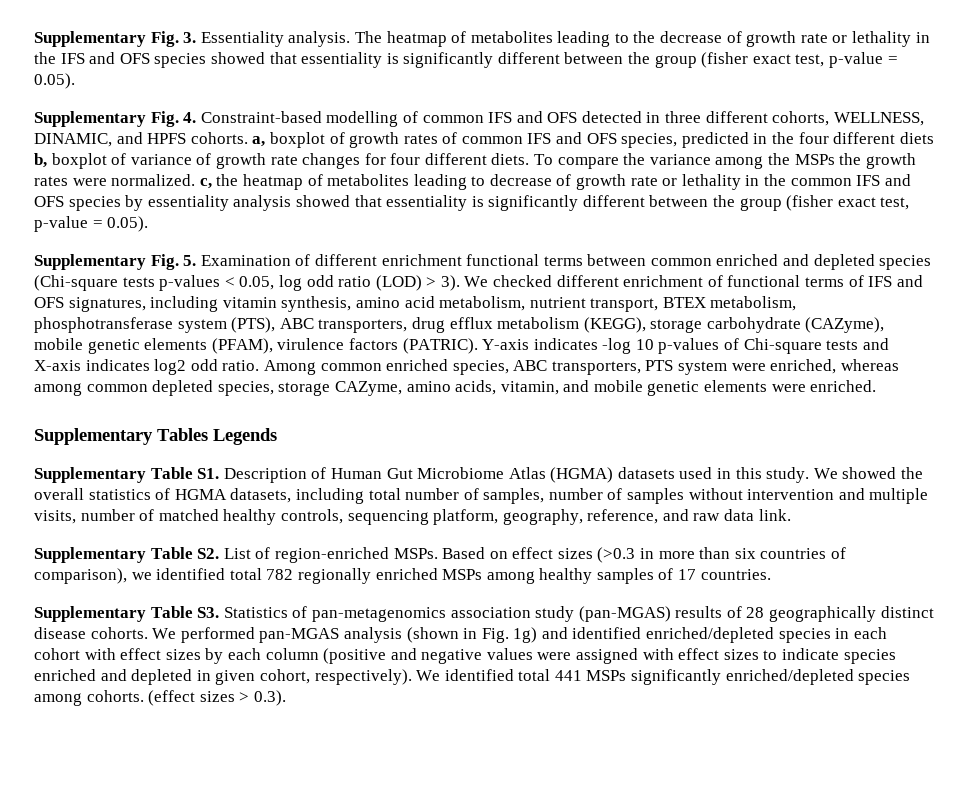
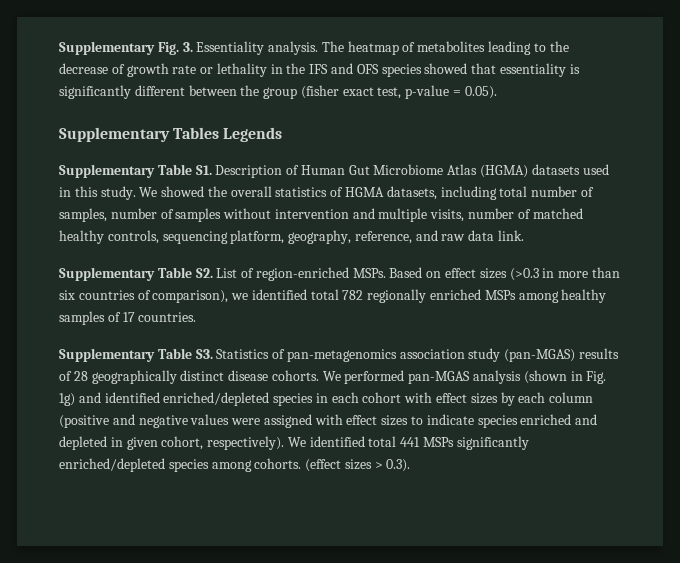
[34,111,924,127] [34,132,934,148] [34,153,916,169] [34,174,911,190] [34,195,910,211] [34,216,149,232] [34,254,932,270] [34,275,923,291] [34,296,797,312] [34,317,885,333] [34,338,889,354] [34,359,899,375] [34,380,877,396] // Supplementary Fig. 4. Constraint-based modelling of common IFS and OFS detected in three different cohorts, WELLNESS, DINAMIC, and HPFS cohorts. a, boxplot of growth rates of common IFS and OFS species, predicted in the four different diets b, boxplot of variance of growth rate changes for four different diets. To compare the variance among the MSPs the growth rates were normalized. c, the heatmap of metabolites leading to decrease of growth rate or lethality in the common IFS and OFS species by essentiality analysis showed that essentiality is significantly different between the group (fisher exact test, p-value = 0.05). // Supplementary Fig. 5. Examination of different enrichment functional terms between common enriched and depleted species (Chi-square tests p-values < 0.05, log odd ratio (LOD) > 3). We checked different enrichment of functional terms of IFS and OFS signatures, including vitamin synthesis, amino acid metabolism, nutrient transport, BTEX metabolism, phosphotransferase system (PTS), ABC transporters, drug efflux metabolism (KEGG), storage carbohydrate (CAZyme), mobile genetic elements (PFAM), virulence factors (PATRIC). Y-axis indicates -log 10 p-values of Chi-square tests and X-axis indicates log2 odd ratio. Among common enriched species, ABC transporters, PTS system were enriched, whereas among common depleted species, storage CAZyme, amino acids, vitamin, and mobile genetic elements were enriched. -> (497, 92) none

